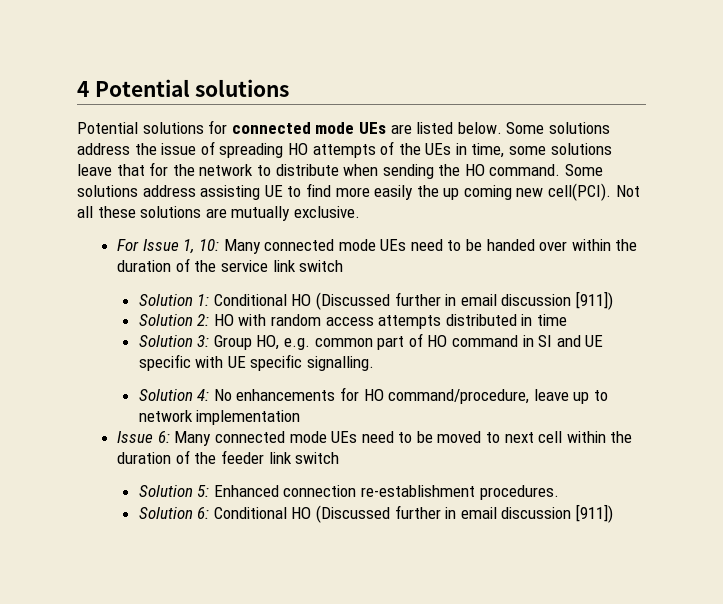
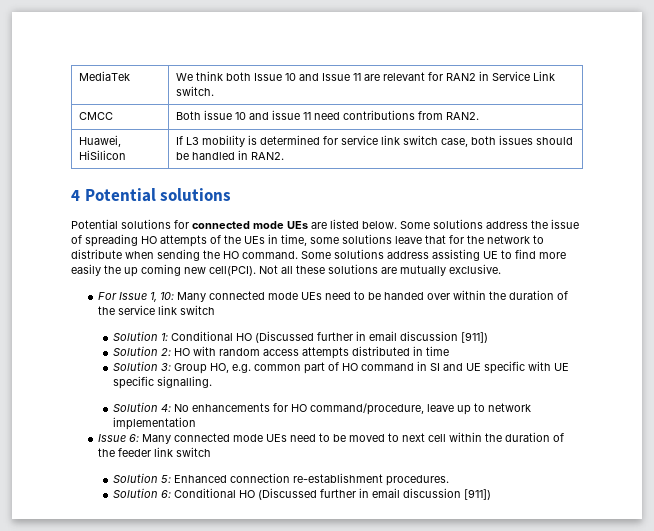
(77, 89) none -> [78,71,130,81] [175,71,555,81] [175,86,214,96] [78,112,113,120] [175,110,479,120] [78,135,121,147] [78,150,126,160] [175,135,573,147] [175,150,284,160] MediaTek | We think both Issue 10 and Issue 11 are relevant for RAN2 in Service Link switch. // CMCC | Both issue 10 and issue 11 need contributions from RAN2. // Huawei, HiSilicon | If L3 mobility is determined for service link switch case, both issues should be handled in RAN2. //

